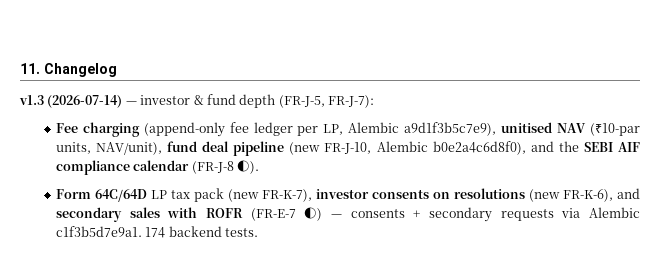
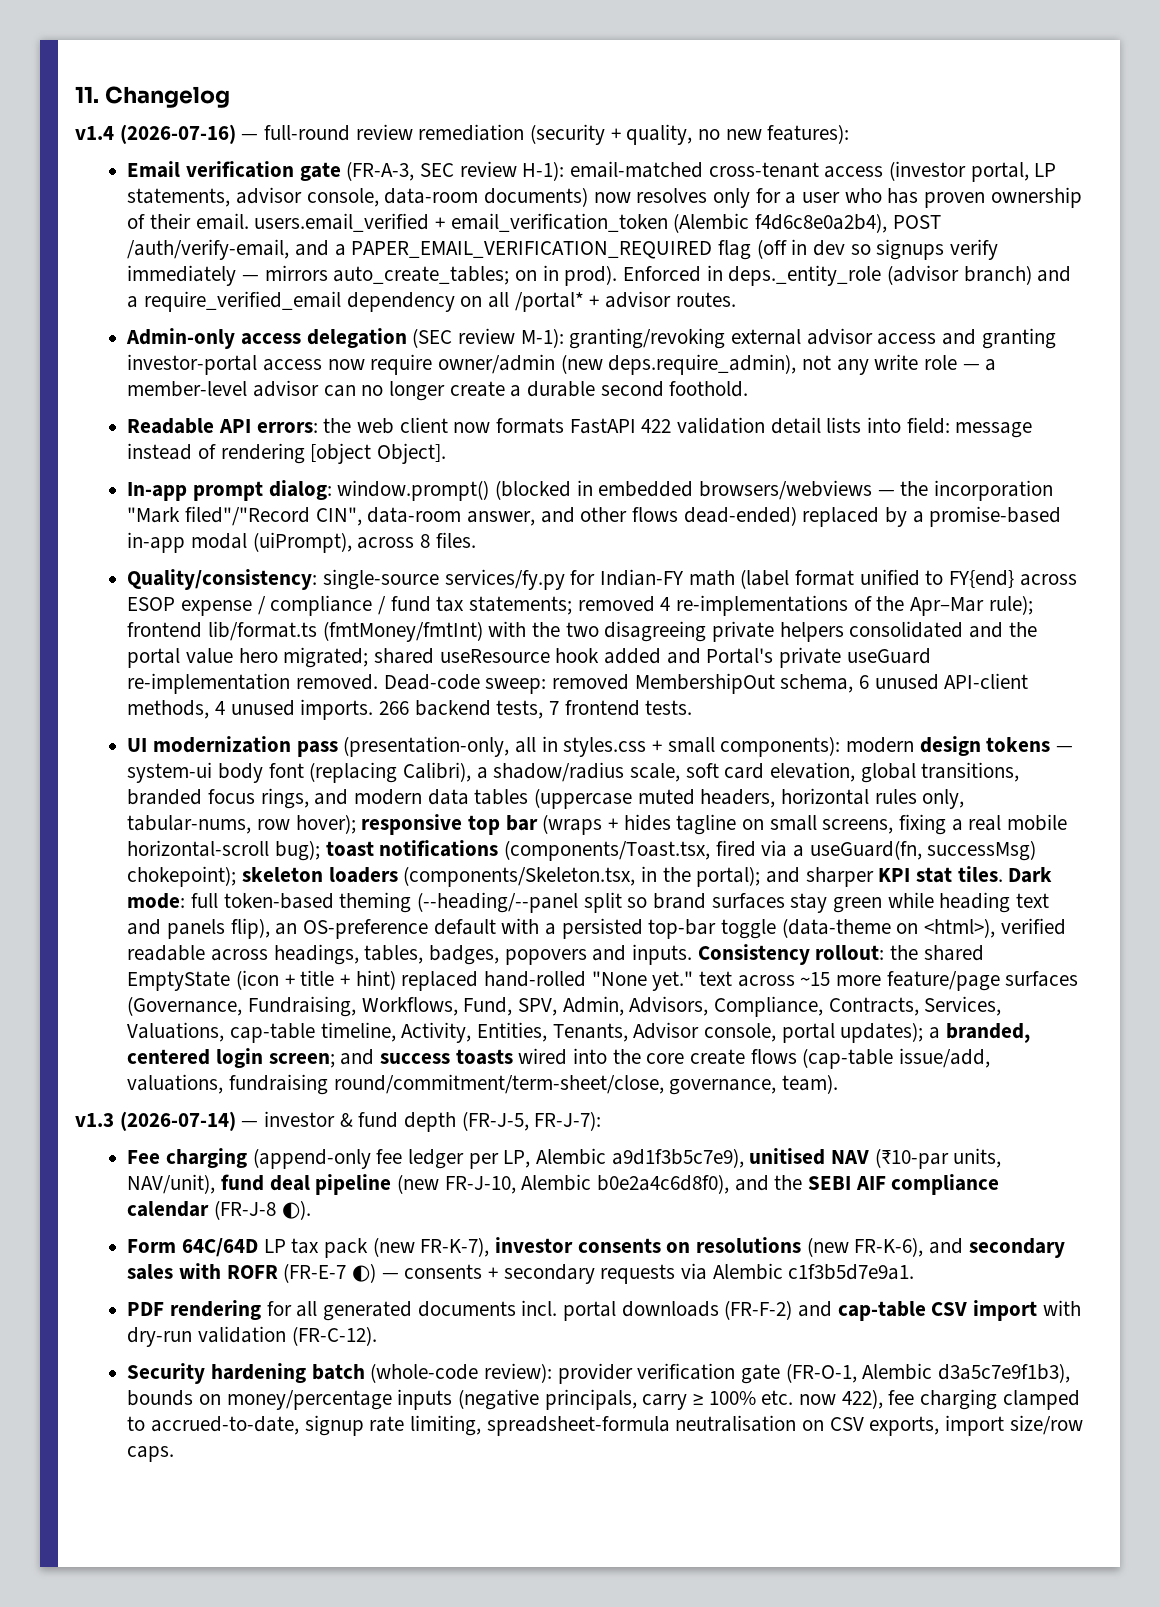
(117, 70) none -> [75,124,850,145] [127,161,1057,182] [127,187,1082,208] [127,213,941,233] [127,239,999,260] [127,265,1072,286] [127,291,736,312] [126,328,1056,349] [127,354,997,375] [127,380,749,401] [127,417,1033,438] [127,443,447,464] [127,480,1054,501] [127,506,1062,527] [127,532,476,553] [127,569,1077,590] [127,595,1033,616] [127,621,1037,642] [127,647,931,668] [127,673,1029,694] [127,699,693,720] [127,736,1074,757] [127,762,1020,783] [127,788,965,809] [127,814,1068,835] [127,840,1037,861] [127,866,1053,887] [127,892,1050,913] [127,918,1066,939] [127,944,984,965] [127,970,1079,991] [127,996,1002,1017] [127,1022,1030,1043] [127,1048,991,1069] [127,1074,839,1095] // v1.4 (2026-07-16) — full-round review remediation (security + quality, no new features): // Email verification gate (FR-A-3, SEC review H-1): email-matched cross-tenant access (investor portal, LP statements, advisor console, data-room documents) now resolves only for a user who has proven ownership of their email. users.email_verified + email_verification_token (Alembic f4d6c8e0a2b4), POST /auth/verify-email, and a PAPER_EMAIL_VERIFICATION_REQUIRED flag (off in dev so signups verify immediately — mirrors auto_create_tables; on in prod). Enforced in deps._entity_role (advisor branch) and a require_verified_email dependency on all /portal* + advisor routes. // Admin-only access delegation (SEC review M-1): granting/revoking external advisor access and granting investor-portal access now require owner/admin (new deps.require_admin), not any write role — a member-level advisor can no longer create a durable second foothold. // Readable API errors: the web client now formats FastAPI 422 validation detail lists into field: message instead of rendering [object Object]. // In-app prompt dialog: window.prompt() (blocked in embedded browsers/webviews — the incorporation "Mark filed"/"Record CIN", data-room answer, and other flows dead-ended) replaced by a promise-based in-app modal (uiPrompt), across 8 files. // Quality/consistency: single-source services/fy.py for Indian-FY math (label format unified to FY{end} across ESOP expense / compliance / fund tax statements; removed 4 re-implementations of the Apr–Mar rule); frontend lib/format.ts (fmtMoney/fmtInt) with the two disagreeing private helpers consolidated and the portal value hero migrated; shared useResource hook added and Portal's private useGuard re-implementation removed. Dead-code sweep: removed MembershipOut schema, 6 unused API-client methods, 4 unused imports. 266 backend tests, 7 frontend tests. // UI modernization pass (presentation-only, all in styles.css + small components): modern design tokens — system-ui body font (replacing Calibri), a shadow/radius scale, soft card elevation, global transitions, branded focus rings, and modern data tables (uppercase muted headers, horizontal rules only, tabular-nums, row hover); responsive top bar (wraps + hides tagline on small screens, fixing a real mobile horizontal-scroll bug); toast notifications (components/Toast.tsx, fired via a useGuard(fn, successMsg) chokepoint); skeleton loaders (components/Skeleton.tsx, in the portal); and sharper KPI stat tiles. Dark mode: full token-based theming (--heading/--panel split so brand surfaces stay green while heading text and panels flip), an OS-preference default with a persisted top-bar toggle (data-theme on <html>), verified readable across headings, tables, badges, popovers and inputs. Consistency rollout: the shared EmptyState (icon + title + hint) replaced hand-rolled "None yet." text across ~15 more feature/page surfaces (Governance, Fundraising, Workflows, Fund, SPV, Admin, Advisors, Compliance, Contracts, Services, Valuations, cap-table timeline, Activity, Entities, Tenants, Advisor console, portal updates); a branded, centered login screen; and success toasts wired into the core create flows (cap-table issue/add, valuations, fundraising round/commitment/term-sheet/close, governance, team).
[145,226,259,238] 174 backend tests. -> [127,1300,1081,1321] [127,1326,377,1347] [127,1363,1071,1384] [127,1389,1080,1410] [127,1415,1083,1436] [127,1446,175,1462] // PDF rendering for all generated documents incl. portal downloads (FR-F-2) and cap-table CSV import with dry-run validation (FR-C-12). // Security hardening batch (whole-code review): provider verification gate (FR-O-1, Alembic d3a5c7e9f1b3), bounds on money/percentage inputs (negative principals, carry ≥ 100% etc. now 422), fee charging clamped to accrued-to-date, signup rate limiting, spreadsheet-formula neutralisation on CSV exports, import size/row caps.

